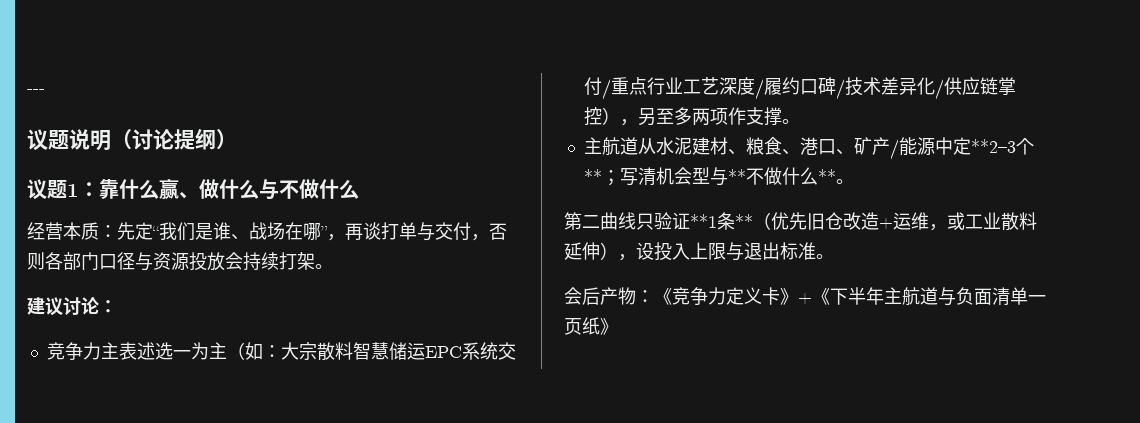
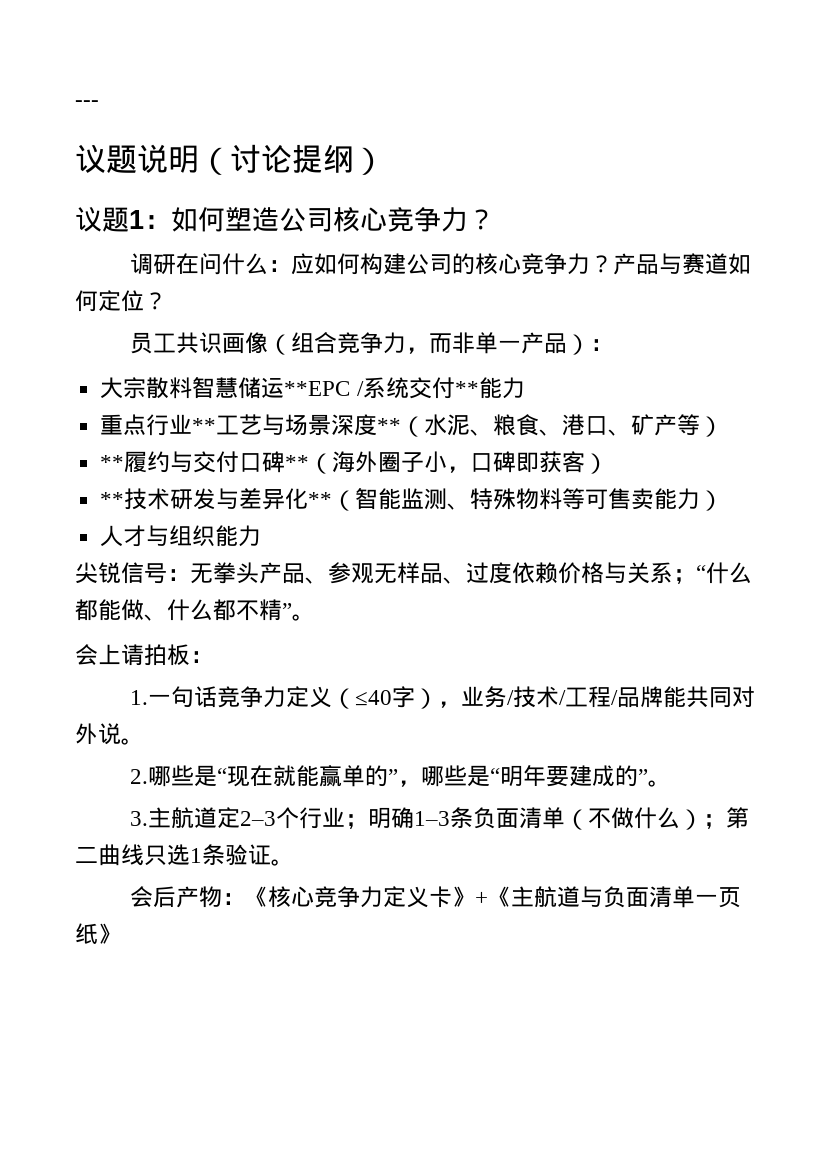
[99,179,359,200] [27,222,507,241] [27,252,333,271] [27,297,117,316] [46,342,281,360] 靠什么赢、做什么与不做什么 // 经营本质：先定“我们是谁、战场在哪”，再谈打单与交付，否则各部门口径与资源投放会持续打架。 // 建议讨论： // 竞争力主表述选一为主（如： -> [171,206,495,232] [129,253,751,275] [75,290,167,312] [129,332,613,355] 如何塑造公司核心竞争力？ // 调研在问什么：应如何构建公司的核心竞争力？产品与赛道如何定位？ // 员工共识画像（组合竞争力，而非单一产品）： //
[424,342,516,360] [583,77,1016,100] [583,107,800,126] [583,137,728,155] EPC系统交付/重点行业工艺深度/履约口碑/技术差异化/供应链掌控），另至多两项作支撑。 // 主航道从水泥建材 -> [284,377,525,399] [100,414,471,437] **EPC /系统交付**能力 // 重点行业**工艺与场景深度**（水泥
[889,137,1034,160] [583,167,854,186] /能源中定**2–3个**；写清机会型与**不做什么**。 // -> [677,414,724,437] [100,451,609,474] [100,488,724,511] [100,525,262,547] [75,562,752,584] [75,599,315,621] [75,644,213,666] [129,686,755,709] [75,723,144,745] [129,765,671,787] [129,807,726,830] 等） // **履约与交付口碑**（海外圈子小，口碑即获客） // **技术研发与差异化**（智能监测、特殊物料等可售卖能力） // 人才与组织能力 // 尖锐信号：无拳头产品、参观无样品、过度依赖价格与关系；“什么都能做、什么都不精”。 // 会上请拍板： // 1.一句话竞争力定义（≤40字），业务/技术/工程/品牌能共同对外说。 // 2.哪些是“现在就能赢单的”，哪些是“明年要建成的”。 // 3.主航道定2–3个行业；明确1–3条负面清单（不做什么）；
[654,212,1037,231] [564,242,816,261] 验证**1条**（优先旧仓改造+运维，或工业散料延伸），设投入上限与退出标准 -> [167,844,271,865] 选1条验证
(672, 296) none -> [267,886,314,908] 核心
[830,287,884,305] 下半年 -> (511, 896) none

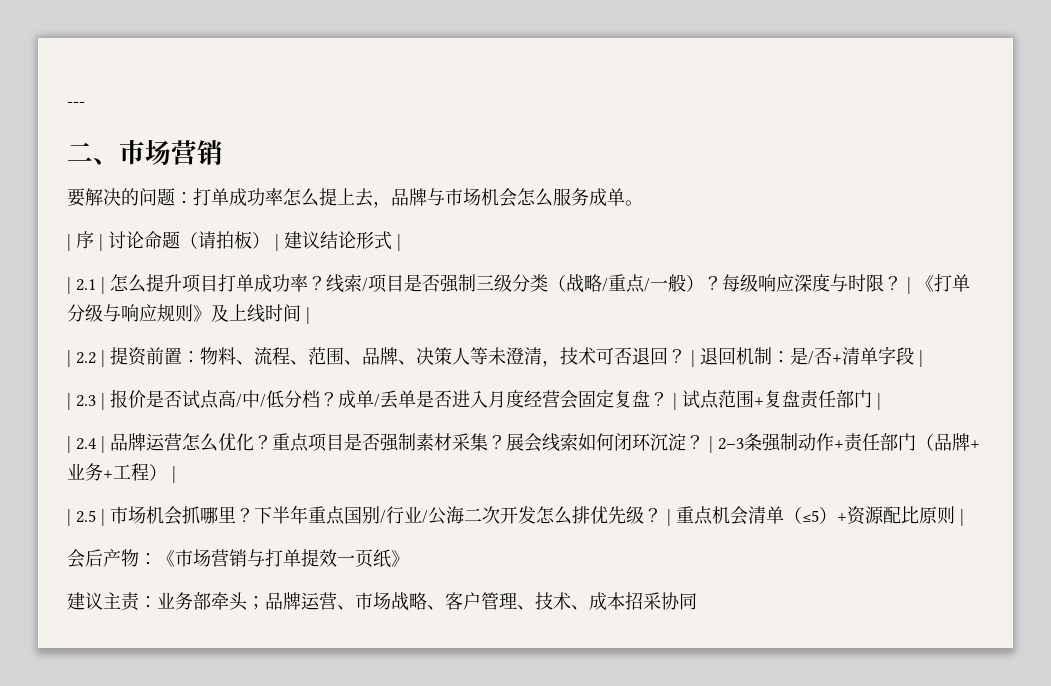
[75,144,385,175] [75,206,495,232] [129,253,751,275] [75,290,167,312] [129,332,613,355] [100,377,525,399] [100,414,724,437] [100,451,609,474] [100,488,724,511] [100,525,262,547] [75,562,752,584] [75,599,315,621] [75,644,213,666] [129,686,755,709] [75,723,144,745] [129,765,671,787] [129,807,749,830] [75,844,294,866] 议题说明（讨论提纲） // 议题1：如何塑造公司核心竞争力？ // 调研在问什么：应如何构建公司的核心竞争力？产品与赛道如何定位？ // 员工共识画像（组合竞争力，而非单一产品）： // 大宗散料智慧储运**EPC /系统交付**能力 // 重点行业**工艺与场景深度**（水泥、粮食、港口、矿产等） // **履约与交付口碑**（海外圈子小，口碑即获客） // **技术研发与差异化**（智能监测、特殊物料等可售卖能力） // 人才与组织能力 // 尖锐信号：无拳头产品、参观无样品、过度依赖价格与关系；“什么都能做、什么都不精”。 // 会上请拍板： // 1.一句话竞争力定义（≤40字），业务/技术/工程/品牌能共同对外说。 // 2.哪些是“现在就能赢单的”，哪些是“明年要建成的”。 // 3.主航道定2–3个行业；明确1–3条负面清单（不做什么）；第二曲线只选1条验证。 -> [67,140,223,165] [67,188,643,208] [67,231,401,251] [67,274,970,294] [67,304,310,324] [67,346,923,367] [67,389,881,410] [67,433,980,453] [67,463,176,483] [67,505,964,526] 二、市场营销 // 要解决的问题：打单成功率怎么提上去，品牌与市场机会怎么服务成单。 // | 序 | 讨论命题（请拍板） | 建议结论形式 | // | 2.1 | 怎么提升项目打单成功率？线索/项目是否强制三级分类（战略/重点/一般）？每级响应深度与时限？ | 《打单分级与响应规则》及上线时间 | // | 2.2 | 提资前置：物料、流程、范围、品牌、决策人等未澄清，技术可否退回？ | 退回机制：是/否+清单字段 | // | 2.3 | 报价是否试点高/中/低分档？成单/丢单是否进入月度经营会固定复盘？ | 试点范围+复盘责任部门 | // | 2.4 | 品牌运营怎么优化？重点项目是否强制素材采集？展会线索如何闭环沉淀？ | 2–3条强制动作+责任部门（品牌+业务+工程） | // | 2.5 | 市场机会抓哪里？下半年重点国别/行业/公海二次开发怎么排优先级？ | 重点机会清单（≤5）+资源配比原则 |
[267,886,741,908] [75,923,121,944] 核心竞争力定义卡》+《主航道与负面清单一页纸》 -> [175,549,409,568] [67,592,697,611] 市场营销与打单提效一页纸》 // 建议主责：业务部牵头；品牌运营、市场战略、客户管理、技术、成本招采协同

